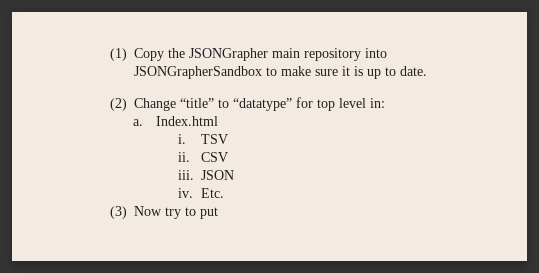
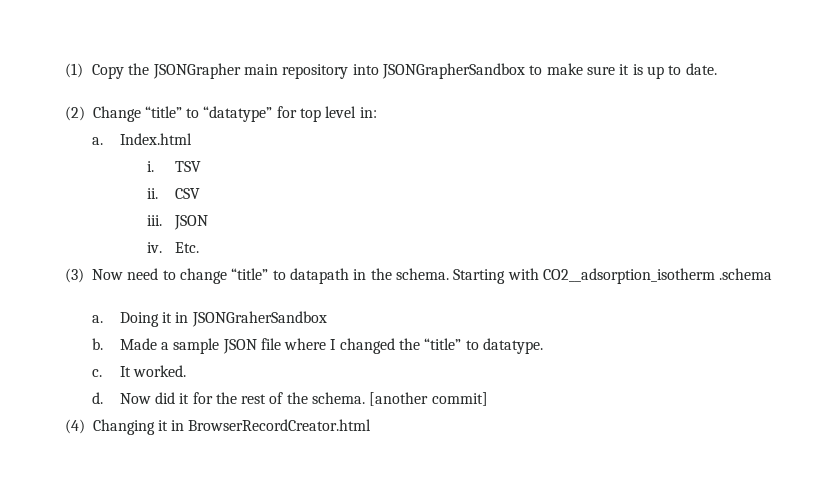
[164,207,218,219] try to put -> [127,268,773,284] [92,311,327,327] [92,338,544,354] [92,365,186,377] [92,392,488,406] [64,419,372,435] need to change “title” to datapath in the schema. Starting with CO2__adsorption_isotherm .schema // a. Doing it in JSONGraherSandbox // b. Made a sample JSON file where I changed the “title” to datatype. // c. It worked. // d. Now did it for the rest of the schema. [another commit] // (4) Changing it in BrowserRecordCreator.html

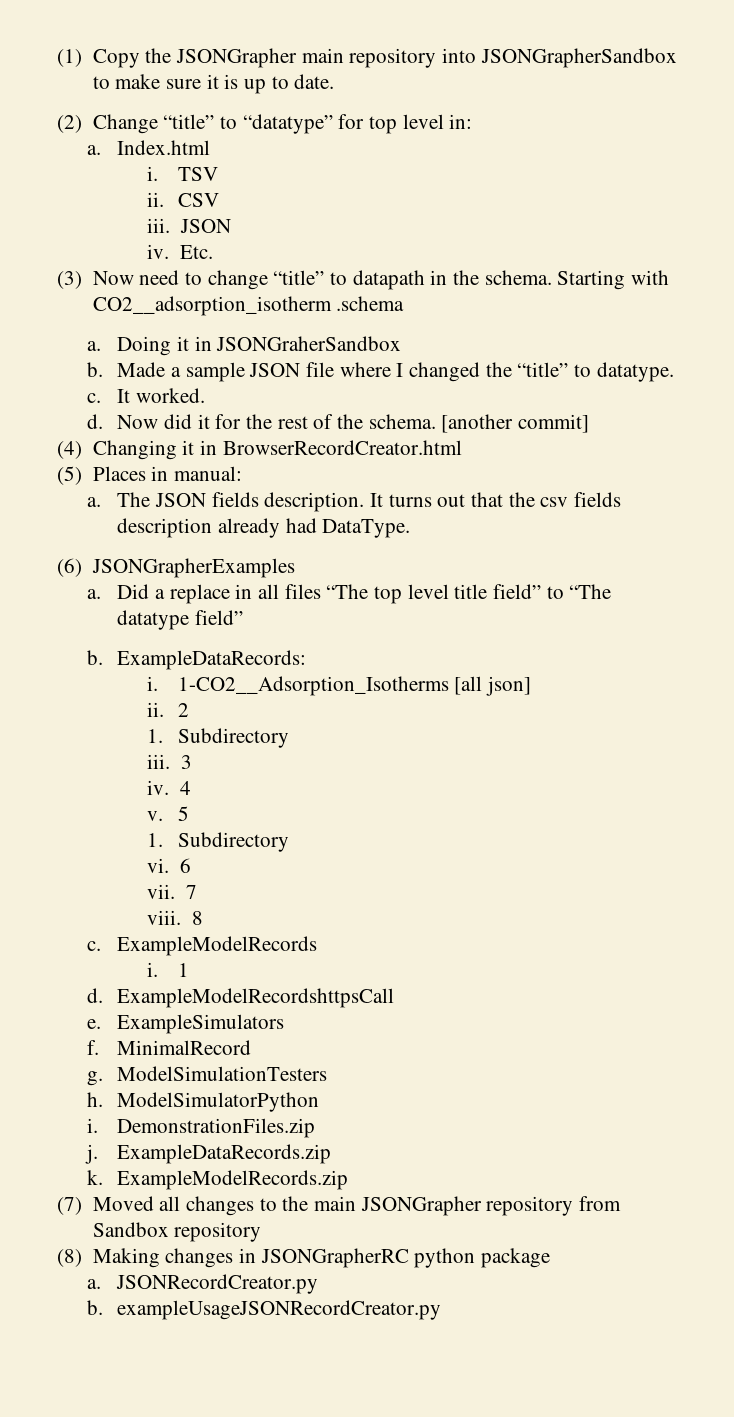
(372, 425) none -> [57,466,242,485] [87,492,622,512] [117,518,411,538] [57,558,295,578] [87,584,612,604] [117,610,243,630] [87,650,307,670] [147,676,531,696] [147,702,189,717] [147,728,289,748] [147,754,192,769] [147,780,191,795] [147,806,189,821] [147,832,289,852] [147,858,191,873] [147,884,197,899] [147,910,203,925] [87,936,318,956] [147,962,189,977] [87,988,395,1008] [87,1014,285,1034] [87,1040,252,1055] [87,1066,328,1086] [87,1092,320,1112] [87,1118,316,1138] [85,1144,332,1164] [87,1170,349,1190] [57,1196,621,1216] [92,1222,262,1242] [57,1248,550,1268] [87,1274,319,1294] [87,1300,442,1320] // (5) Places in manual: // a. The JSON fields description. It turns out that the csv fields description already had DataType. // (6) JSONGrapherExamples // a. Did a replace in all files “The top level title field” to “The datatype field” // b. ExampleDataRecords: // i. 1-CO2__Adsorption_Isotherms [all json] // ii. 2 // 1. Subdirectory // iii. 3 // iv. 4 // v. 5 // 1. Subdirectory // vi. 6 // vii. 7 // viii. 8 // c. ExampleModelRecords // i. 1 // d. ExampleModelRecordshttpsCall // e. ExampleSimulators // f. MinimalRecord // g. ModelSimulationTesters // h. ModelSimulatorPython // i. DemonstrationFiles.zip // j. ExampleDataRecords.zip // k. ExampleModelRecords.zip // (7) Moved all changes to the main JSONGrapher repository from Sandbox repository // (8) Making changes in JSONGrapherRC python package // a. JSONRecordCreator.py // b. exampleUsageJSONRecordCreator.py

